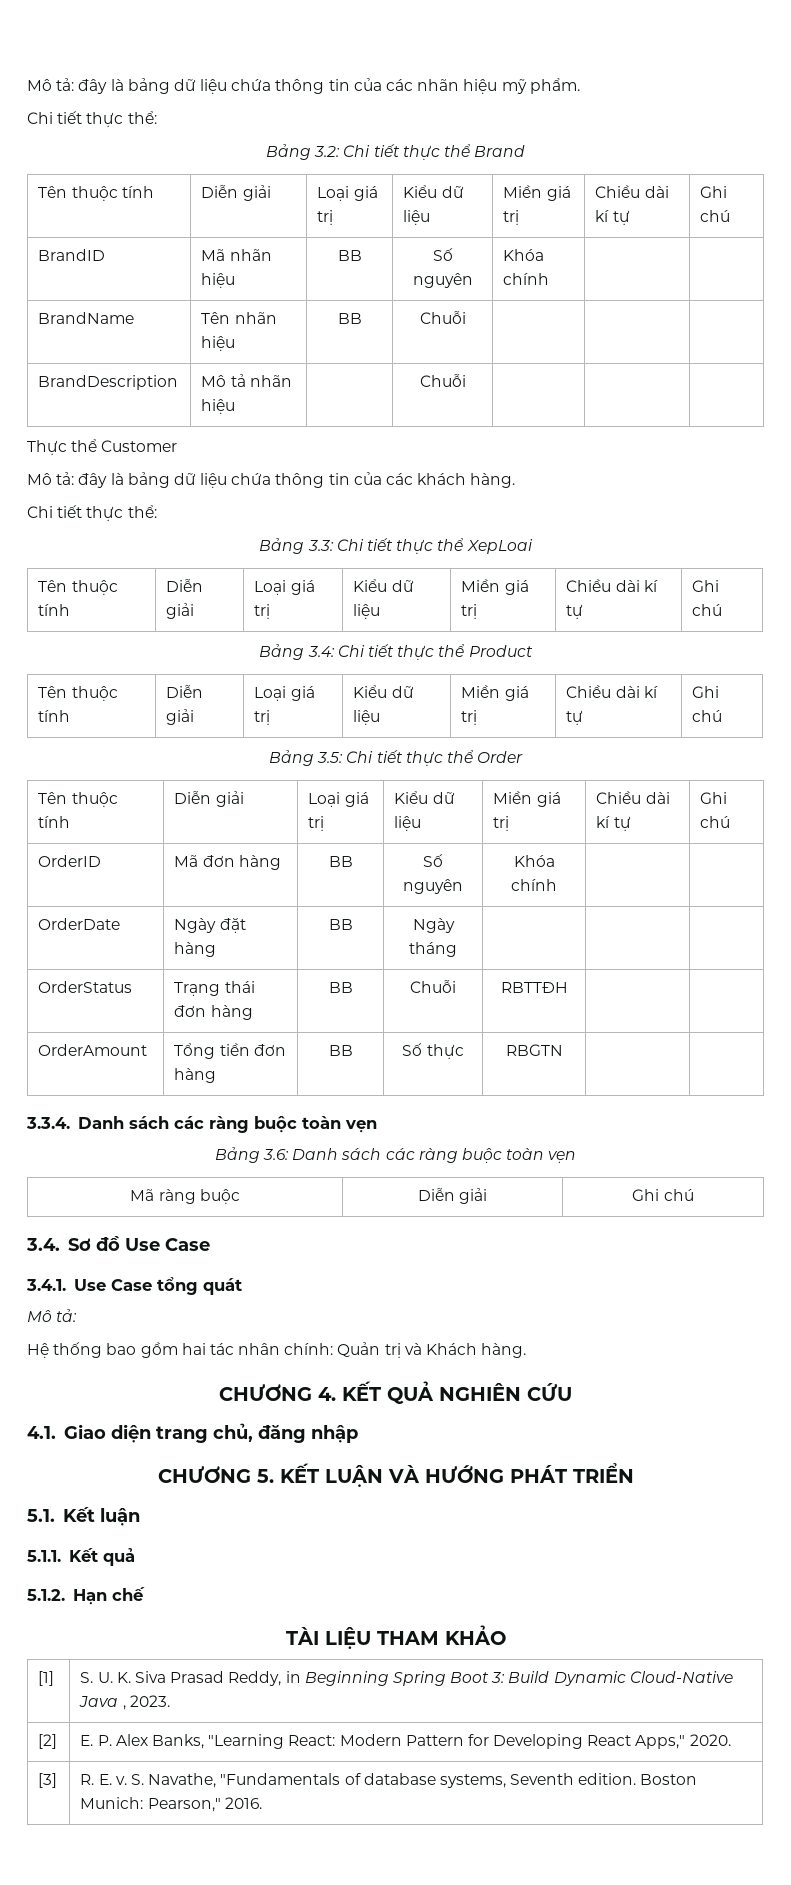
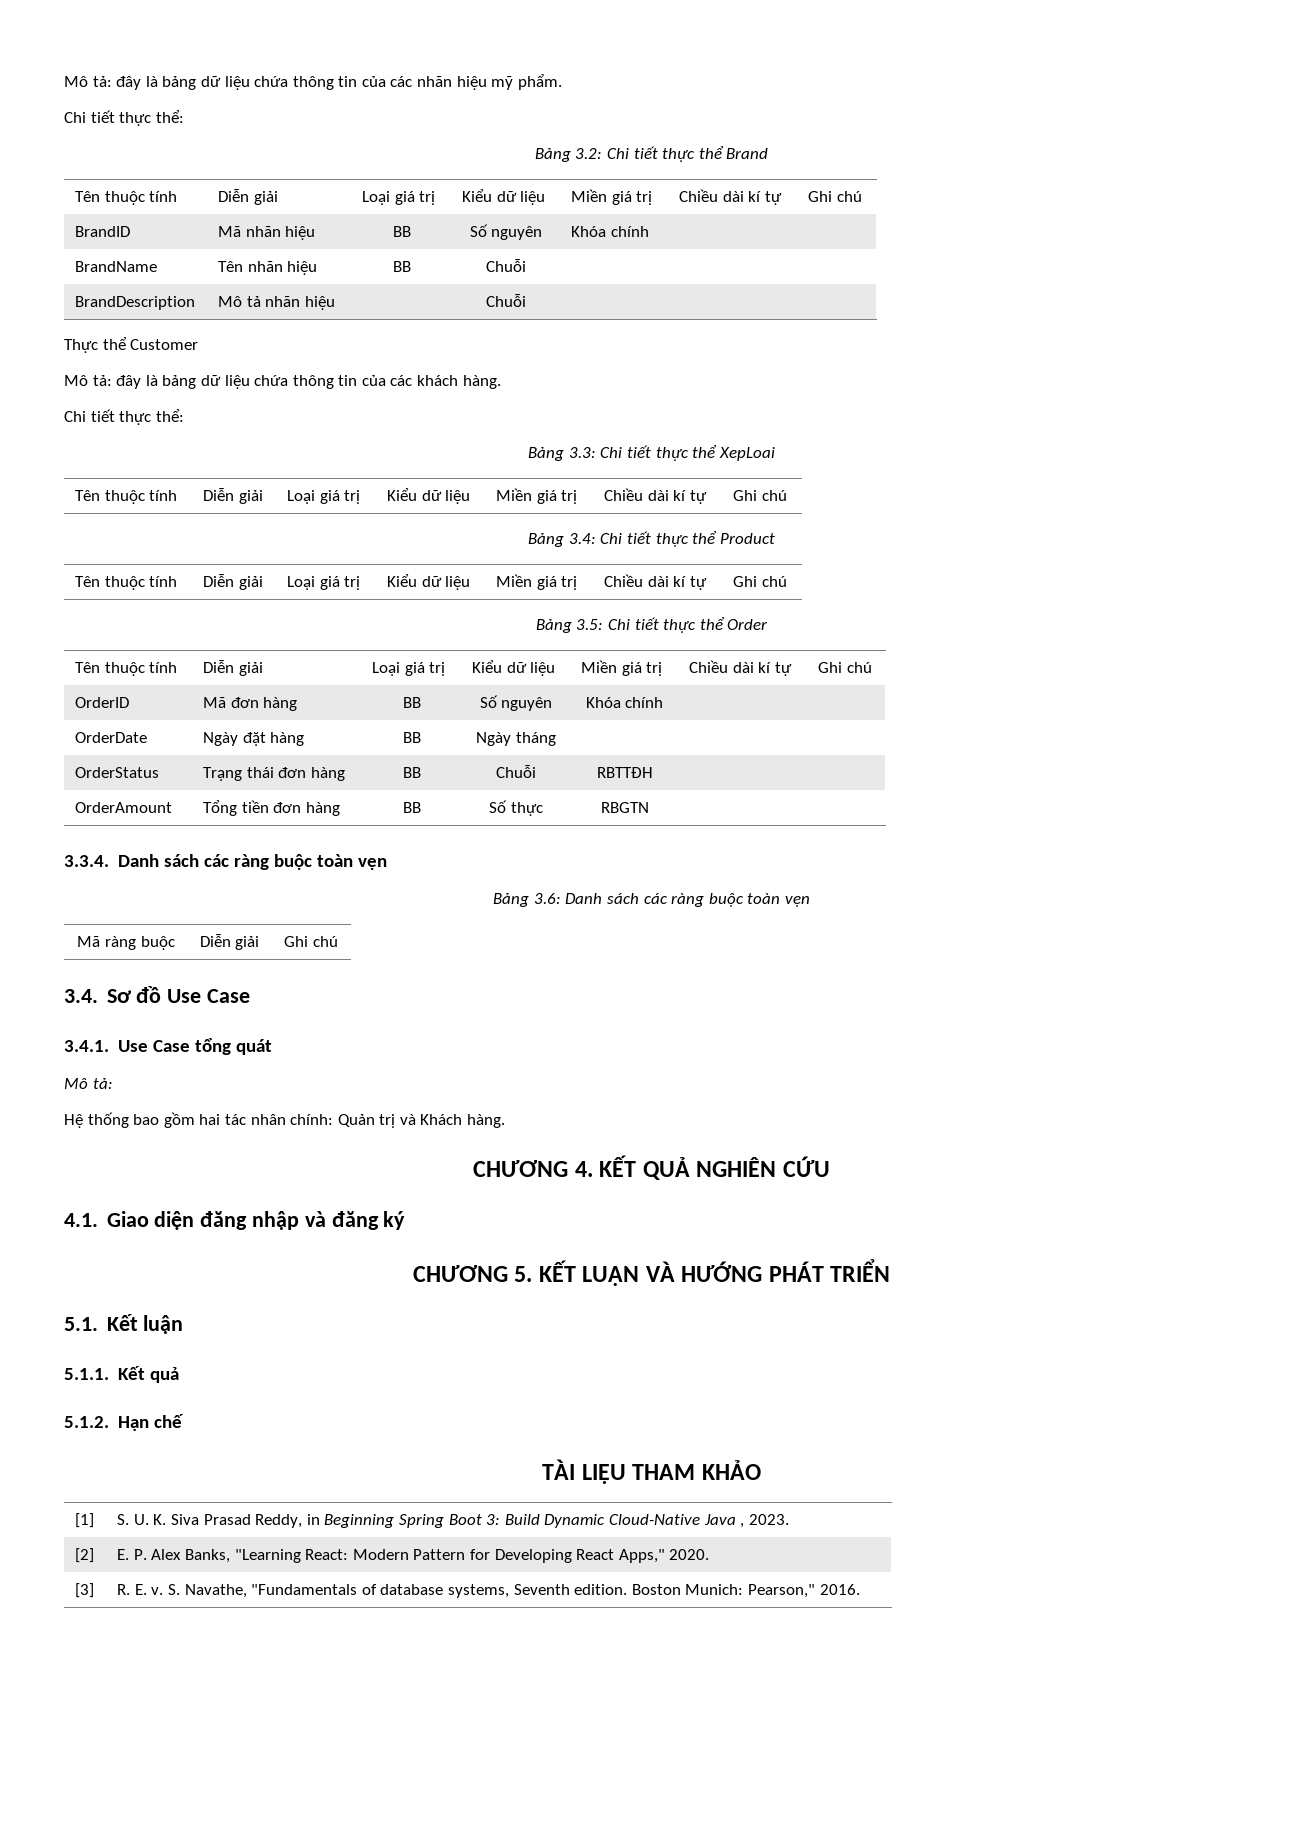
[155,1423,253,1443] trang chủ, -> (195, 1220) none
(358, 1434) none -> [304,1211,406,1230] và đăng ký

